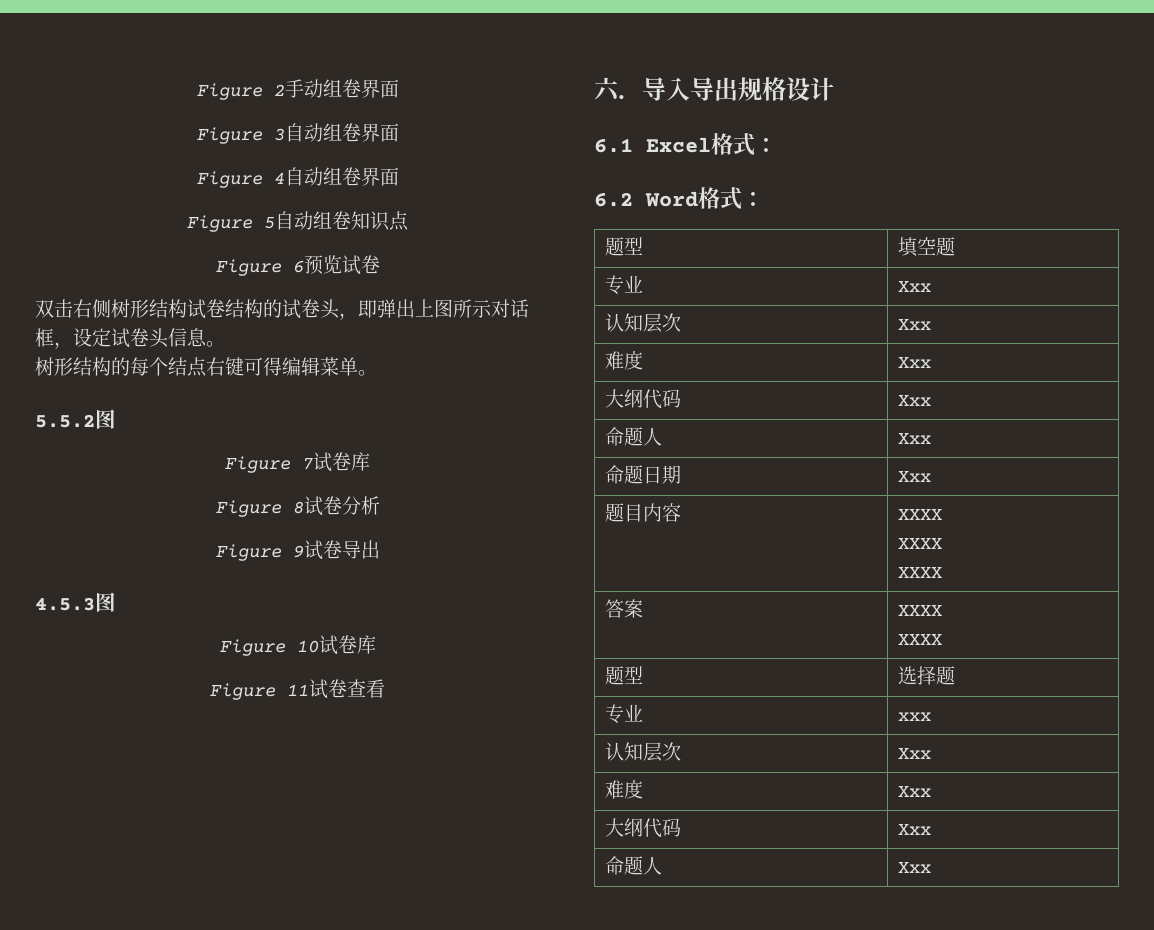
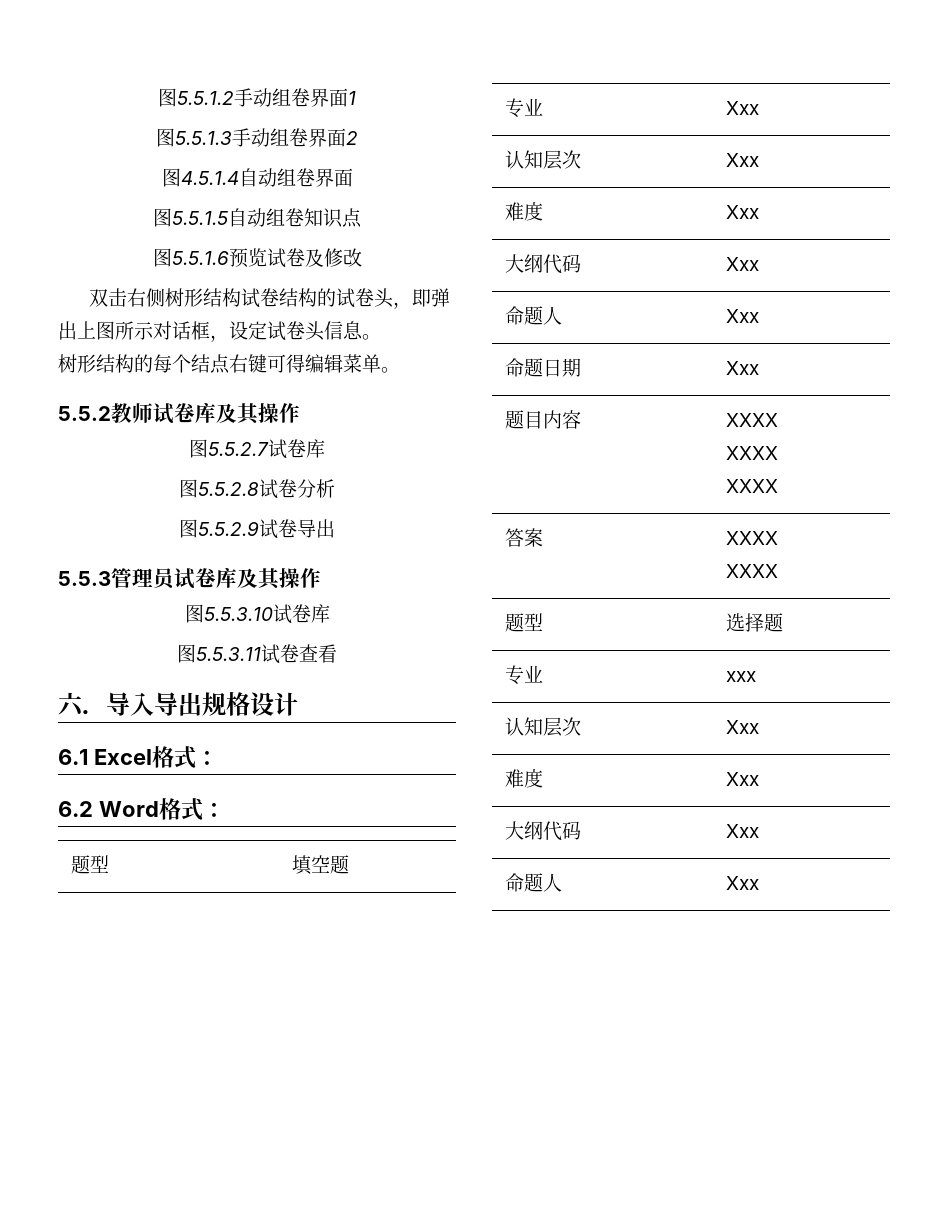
[196,79,399,100] [196,123,399,144] [196,167,399,188] [187,215,275,232] Figure 2手动组卷界面 // Figure 3自动组卷界面 // Figure 4自动组卷界面 // Figure 5 -> [158,88,356,107] [156,128,358,147] [161,168,353,187] [153,208,228,227] 图5.5.1.2手动组卷界面1 // 图5.5.1.3手动组卷界面2 // 图4.5.1.4自动组卷界面 // 图5.5.1.5
[215,259,304,276] Figure 6 -> [152,248,229,267] 图5.5.1.6
(380, 264) none -> [304,248,362,267] 及修改
[95,409,116,429] [225,452,370,473] [215,500,304,517] 图 // Figure 7试卷库 // Figure 8 -> [111,402,300,425] [189,439,325,459] [179,479,259,498] 教师试卷库及其操作 // 图5.5.2.7试卷库 // 图5.5.2.8
[215,544,304,561] Figure 9 -> [179,519,259,538] 图5.5.2.9
[35,592,116,612] [219,635,376,656] [210,683,309,700] 4.5.3图 // Figure 10试卷库 // Figure 11 -> [58,567,321,590] [184,604,330,624] [177,644,261,663] 5.5.3管理员试卷库及其操作 // 图5.5.3.10试卷库 // 图5.5.3.11

